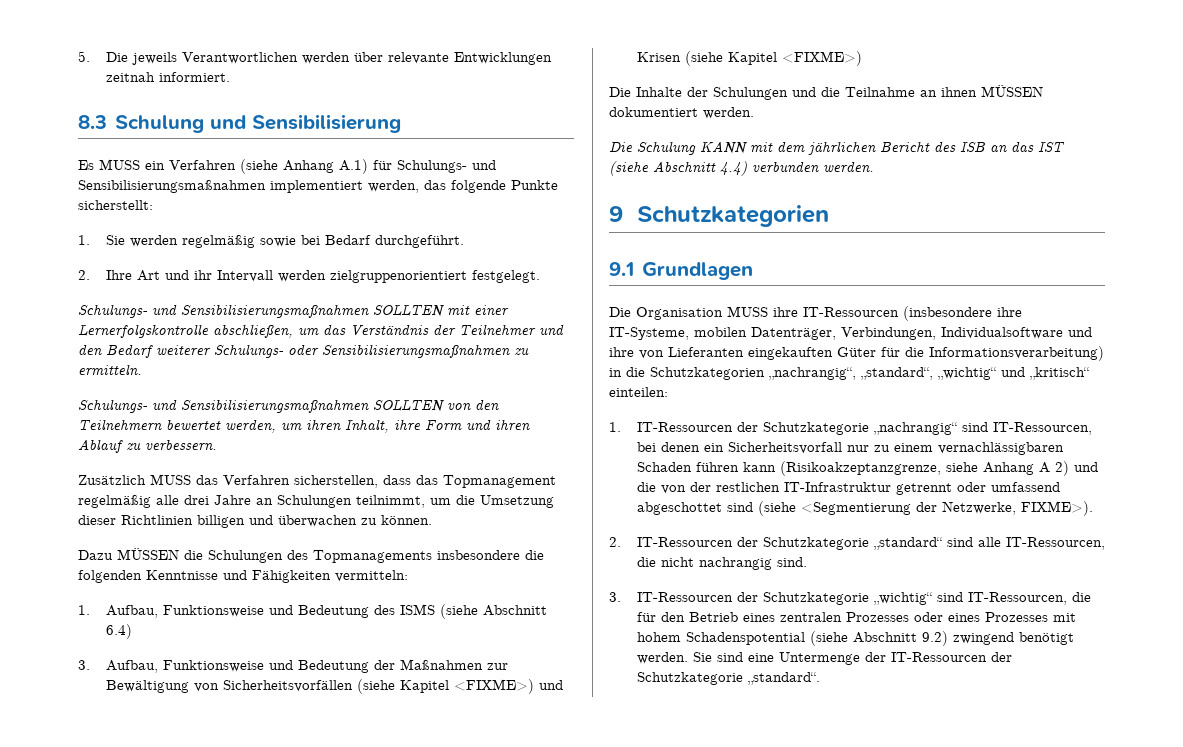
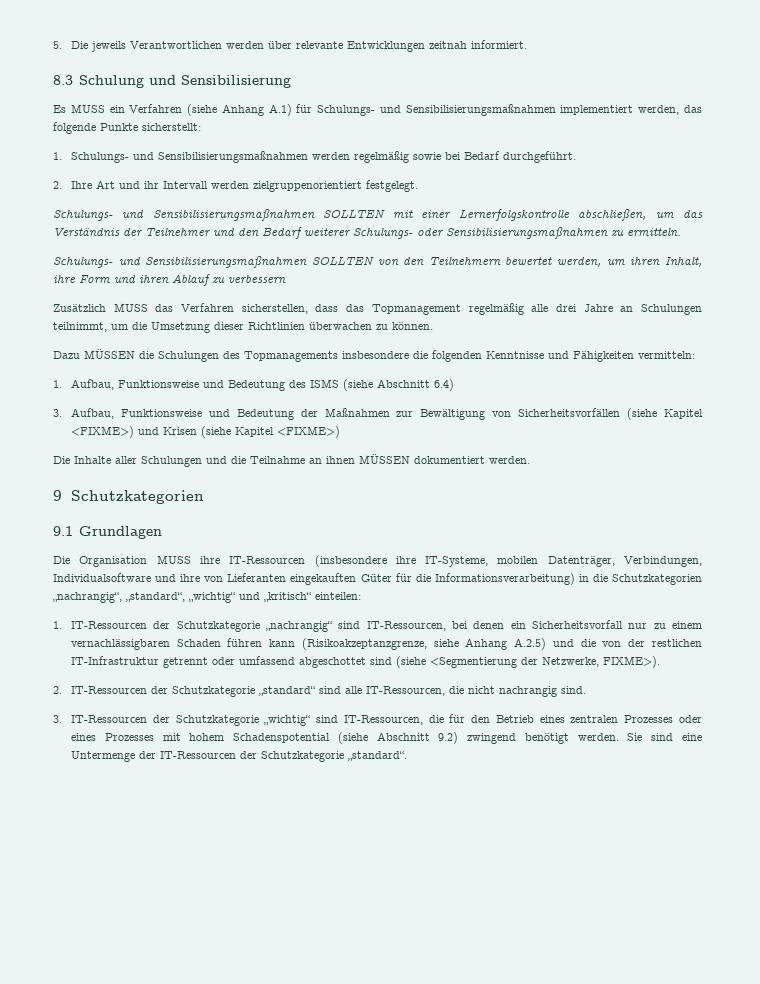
[105,235,125,245] Sie -> [70,151,308,163] Schulungs- und Sensibilisierungsmaßnahmen
[145,440,217,451] verbessern. -> [228,274,286,284] verbessern
[197,515,273,528] billigen und -> (305, 326) none
[687,87,708,97] der -> [115,456,137,464] aller
[609,141,1065,155] [609,161,874,176] // Die Schulung KANN mit dem jährlichen Bericht des ISB an das IST (siehe Abschnitt 4.4) verbunden werden. -> (530, 460) none
[1038,461,1069,476] A 2) -> [514,638,547,650] A.2.5)

